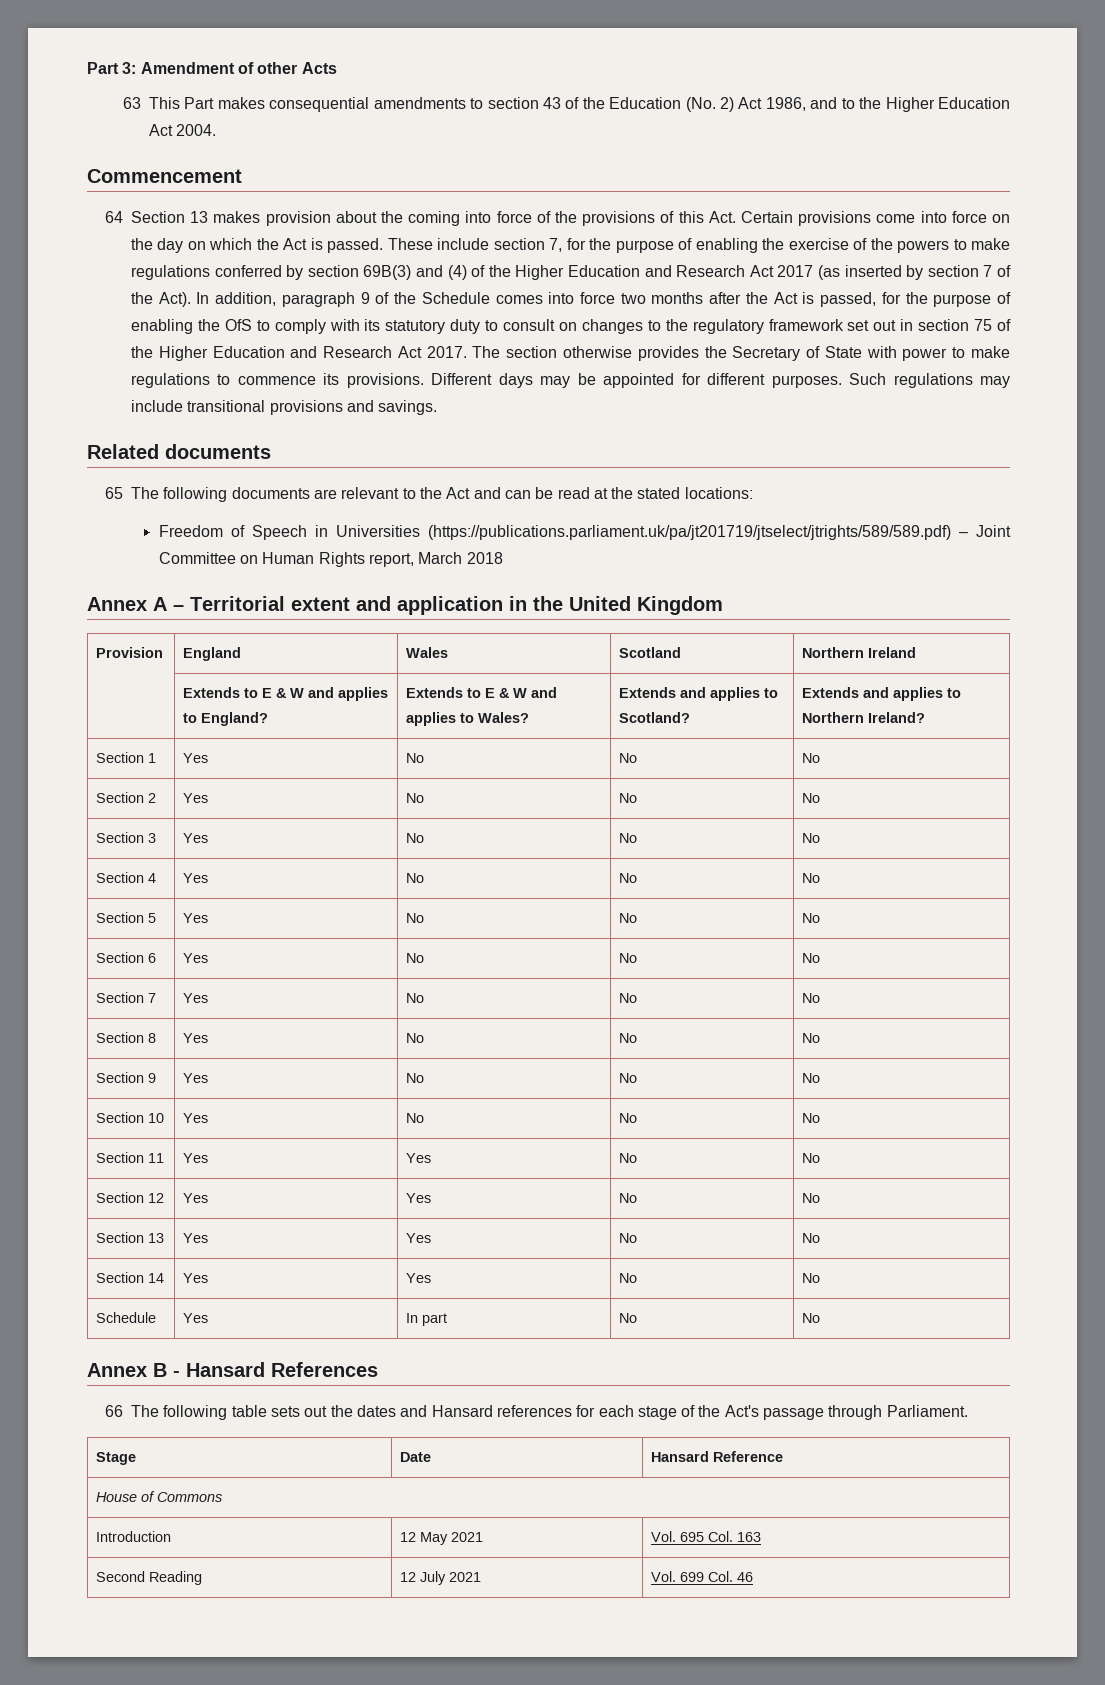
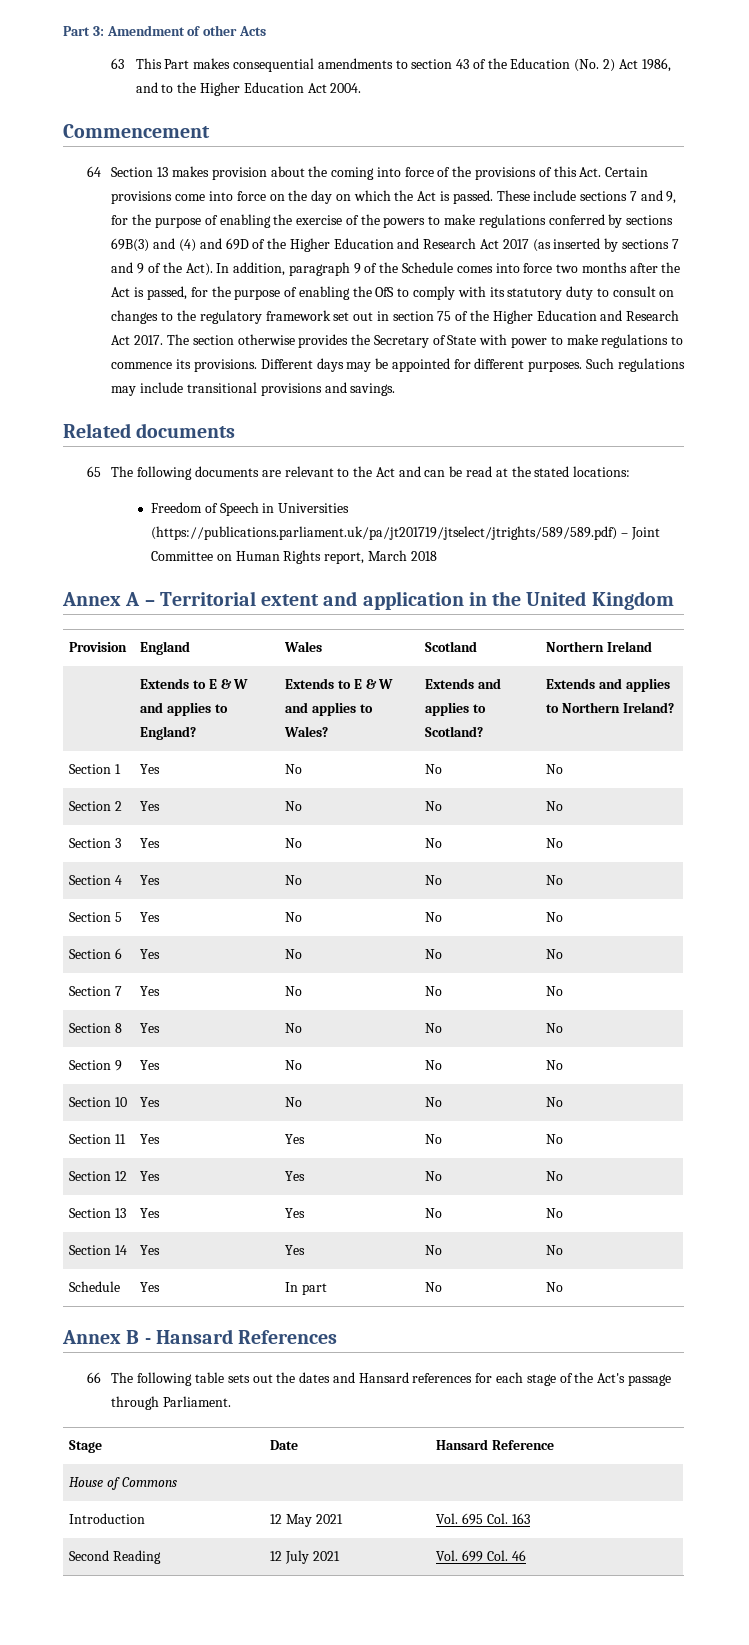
[493,238,563,252] section 7, -> [580,190,677,204] sections 7 and 9,
[307,265,359,277] section -> [626,215,674,225] sections
(467, 272) none -> [199,238,249,250] and 69D
[927,265,993,277] section 7 -> [621,239,679,249] [111,262,145,274] sections 7 and 9

